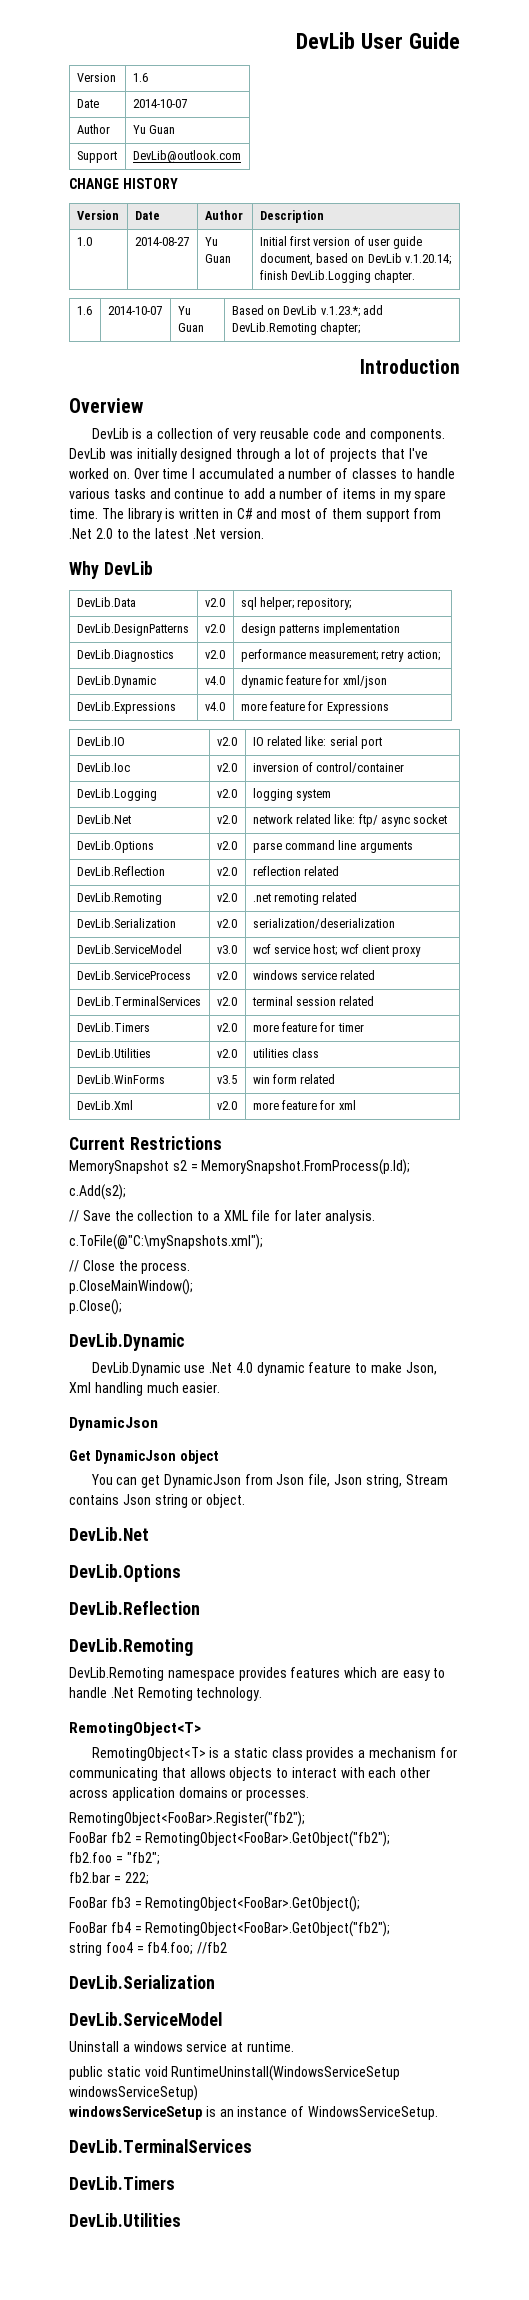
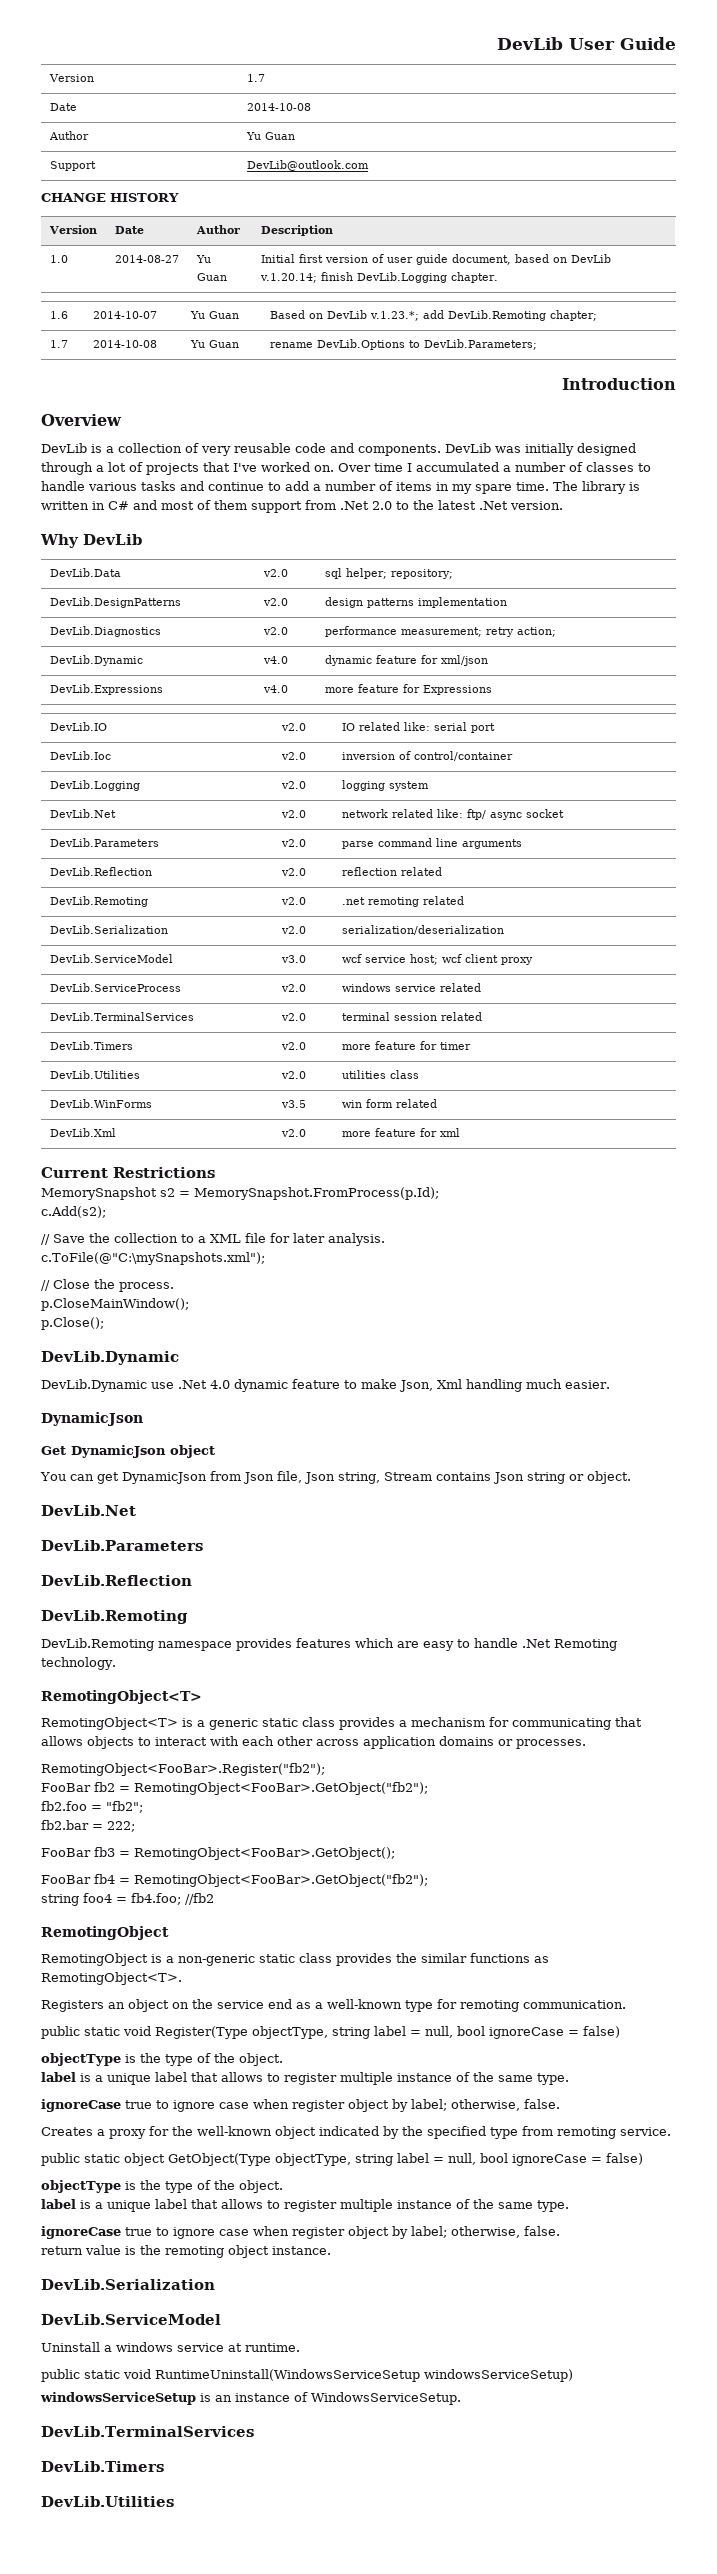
[132,73,148,82] [76,99,99,108] [132,99,187,108] 1.6 // Date | 2014-10-07 -> [246,74,265,82] [49,103,77,111] [246,103,311,111] 1.7 // Date | 2014-10-08
(360, 328) none -> [49,340,68,348] [92,340,157,348] [189,340,239,348] [269,339,537,350] // 1.7 | 2014-10-08 | Yu Guan | rename DevLib.Options to DevLib.Parameters;
[76,840,154,853] DevLib.Options -> [49,838,159,847] DevLib.Parameters
[69,1564,181,1582] DevLib.Options -> [41,1540,203,1551] DevLib.Parameters
(231, 1754) none -> [209,1718,258,1730] generic
(228, 1948) none -> [41,1926,169,1940] [41,1953,549,1966] [41,1972,182,1985] [41,1999,626,2012] [41,2026,620,2039] [41,2053,283,2066] [41,2072,569,2085] [41,2099,560,2112] [41,2126,671,2139] [41,2153,643,2166] [41,2180,283,2193] [41,2199,569,2212] [41,2226,560,2239] [41,2245,331,2258] // RemotingObject // RemotingObject is a non-generic static class provides the similar functions as RemotingObject<T>. // Registers an object on the service end as a well-known type for remoting communication. // public static void Register(Type objectType, string label = null, bool ignoreCase = false) // objectType is the type of the object. // label is a unique label that allows to register multiple instance of the same type. // ignoreCase true to ignore case when register object by label; otherwise, false. // Creates a proxy for the well-known object indicated by the specified type from remoting service. // public static object GetObject(Type objectType, string label = null, bool ignoreCase = false) // objectType is the type of the object. // label is a unique label that allows to register multiple instance of the same type. // ignoreCase true to ignore case when register object by label; otherwise, false. // return value is the remoting object instance.

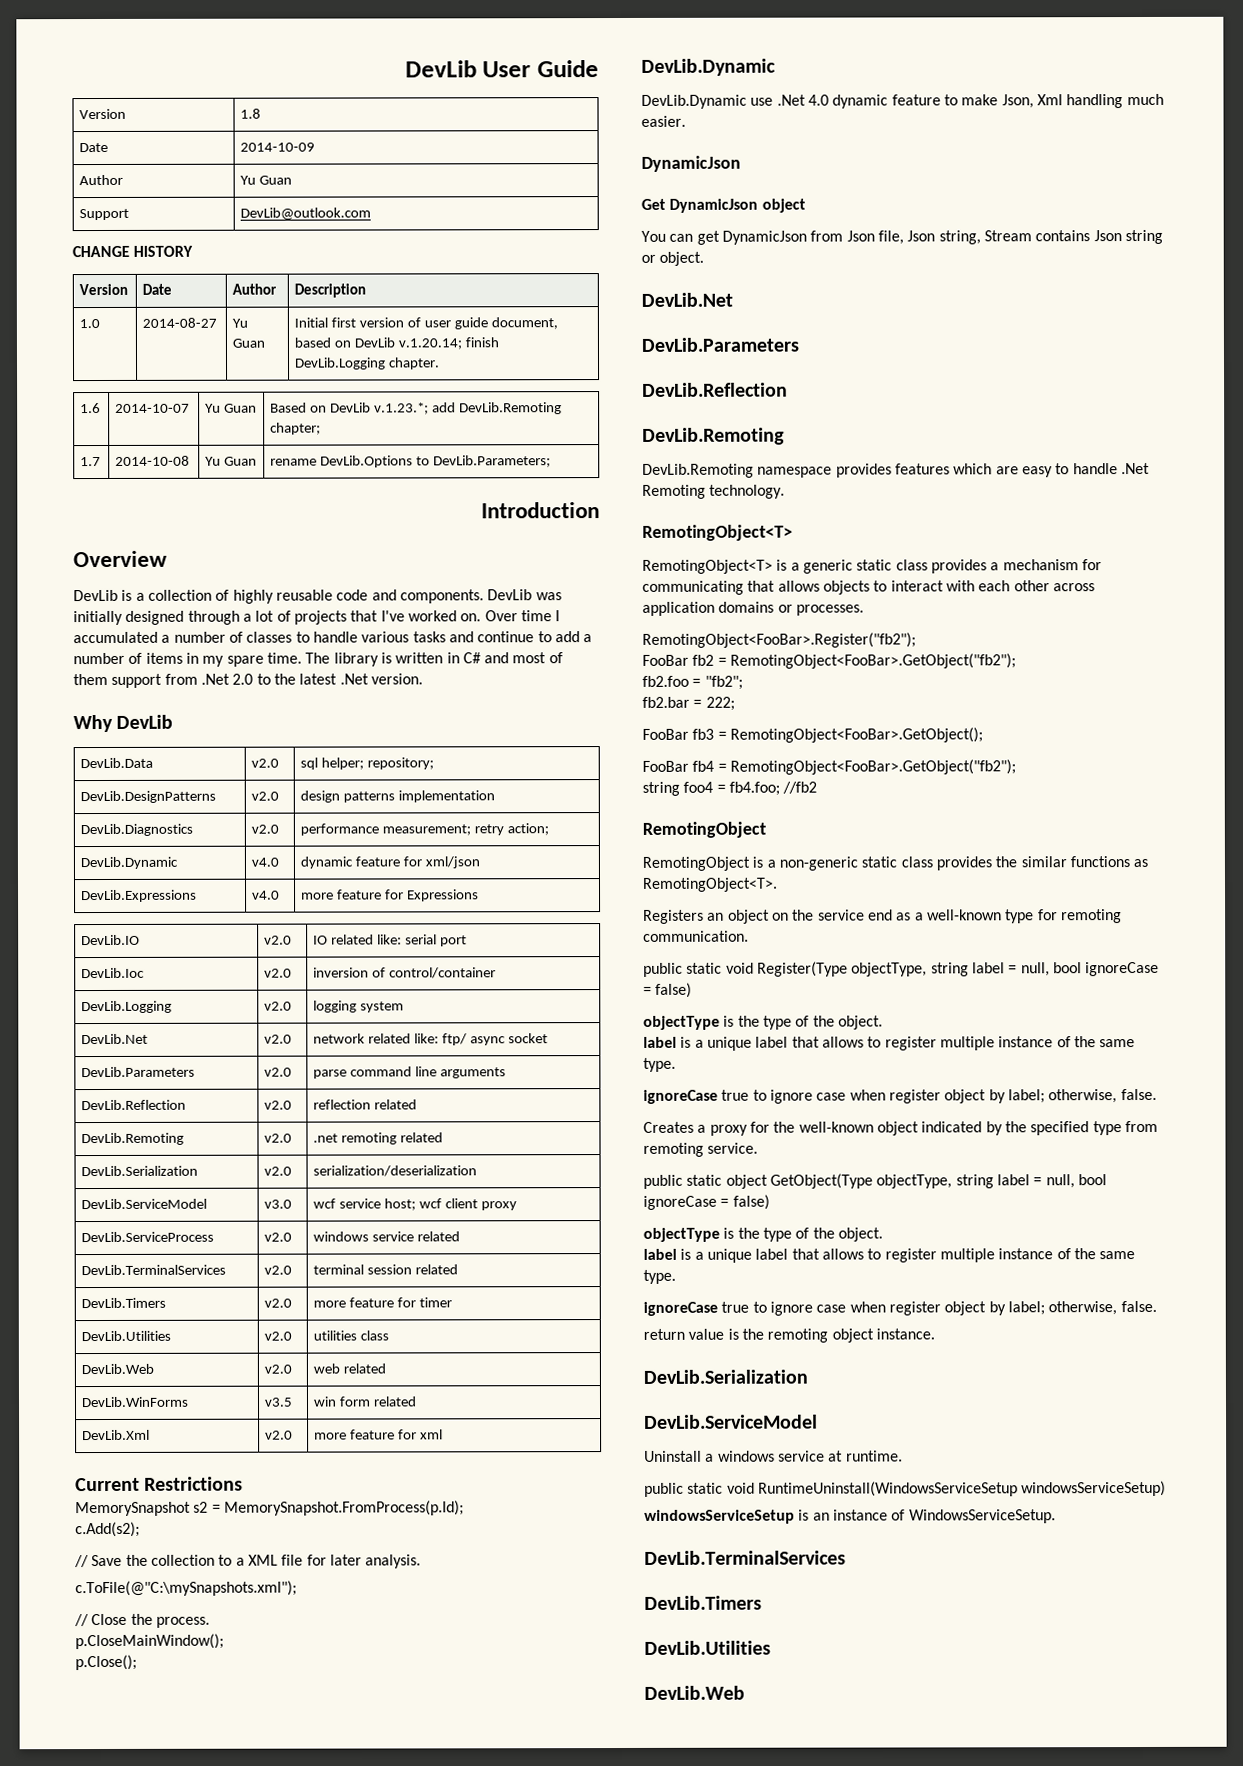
[246,74,265,82] [49,103,77,111] [246,103,311,111] 1.7 // Date | 2014-10-08 -> [240,108,262,119] [79,142,109,153] [240,142,316,152] 1.8 // Date | 2014-10-09
[201,446,231,456] very -> [232,589,274,604] highly
(419, 1074) none -> [81,1363,155,1375] [264,1364,293,1374] [313,1363,387,1374] // DevLib.Web | v2.0 | web related
(174, 2501) none -> [644,1685,745,1700] // DevLib.Web

